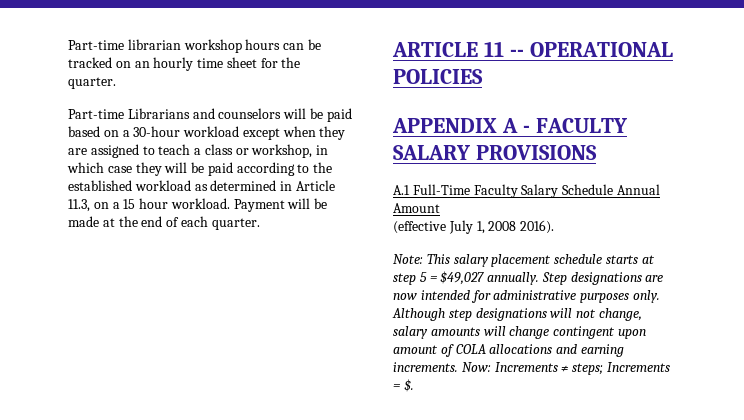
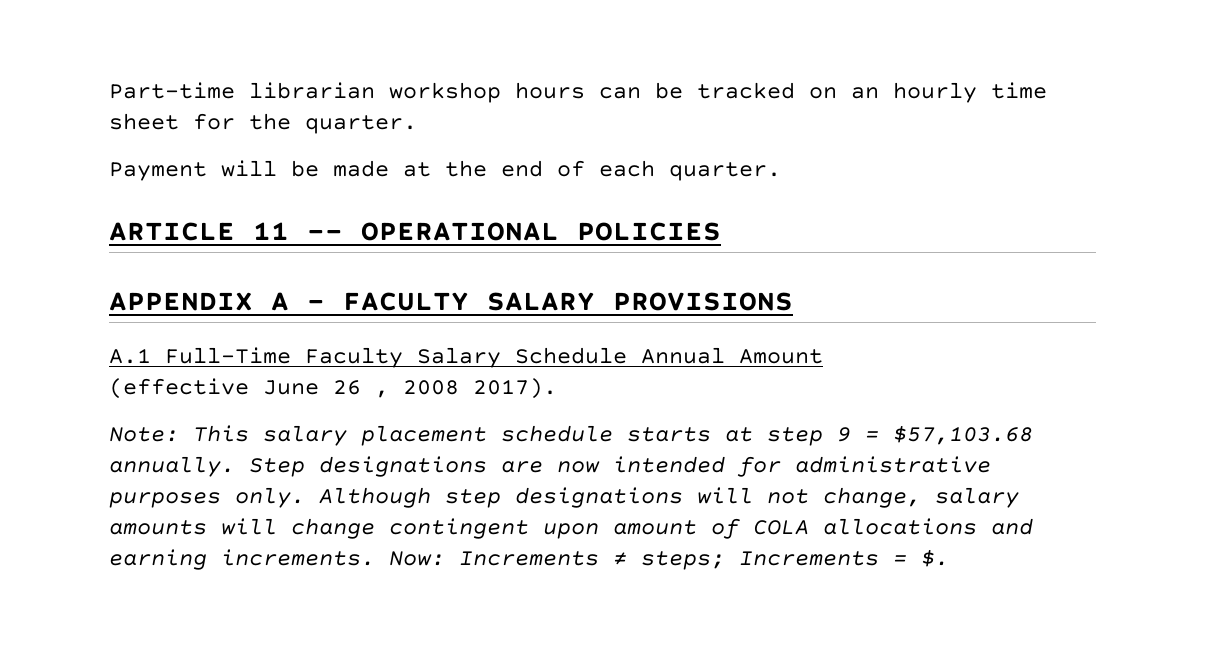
[68,108,352,122] [68,126,346,140] [68,144,329,158] [67,162,333,176] [68,180,335,191] [68,198,230,212] Part-time Librarians and counselors will be paid based on a 30-hour workload except when they are assigned to teach a class or workshop, in which case they will be paid according to the established workload as determined in Article 11.3, on a 15 hour workload. -> (417, 124) none
[448,220,555,234] July 1, 2008 2016). -> [263,378,557,399] June 26 , 2008 2017).
[419,271,485,285] 5 = $49,027 -> [837,425,1033,445] 9 = $57,103.68

